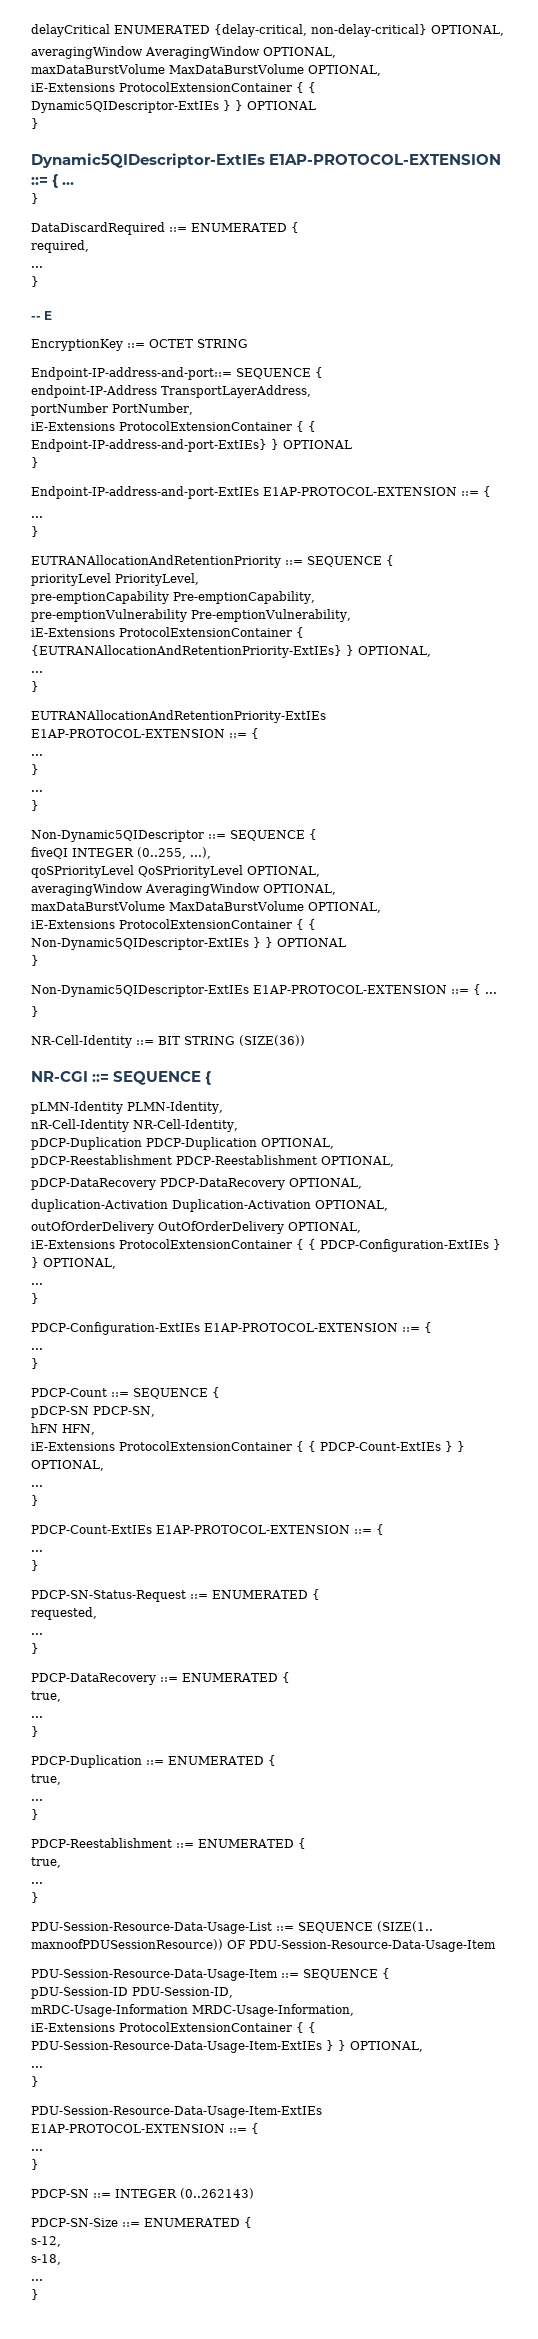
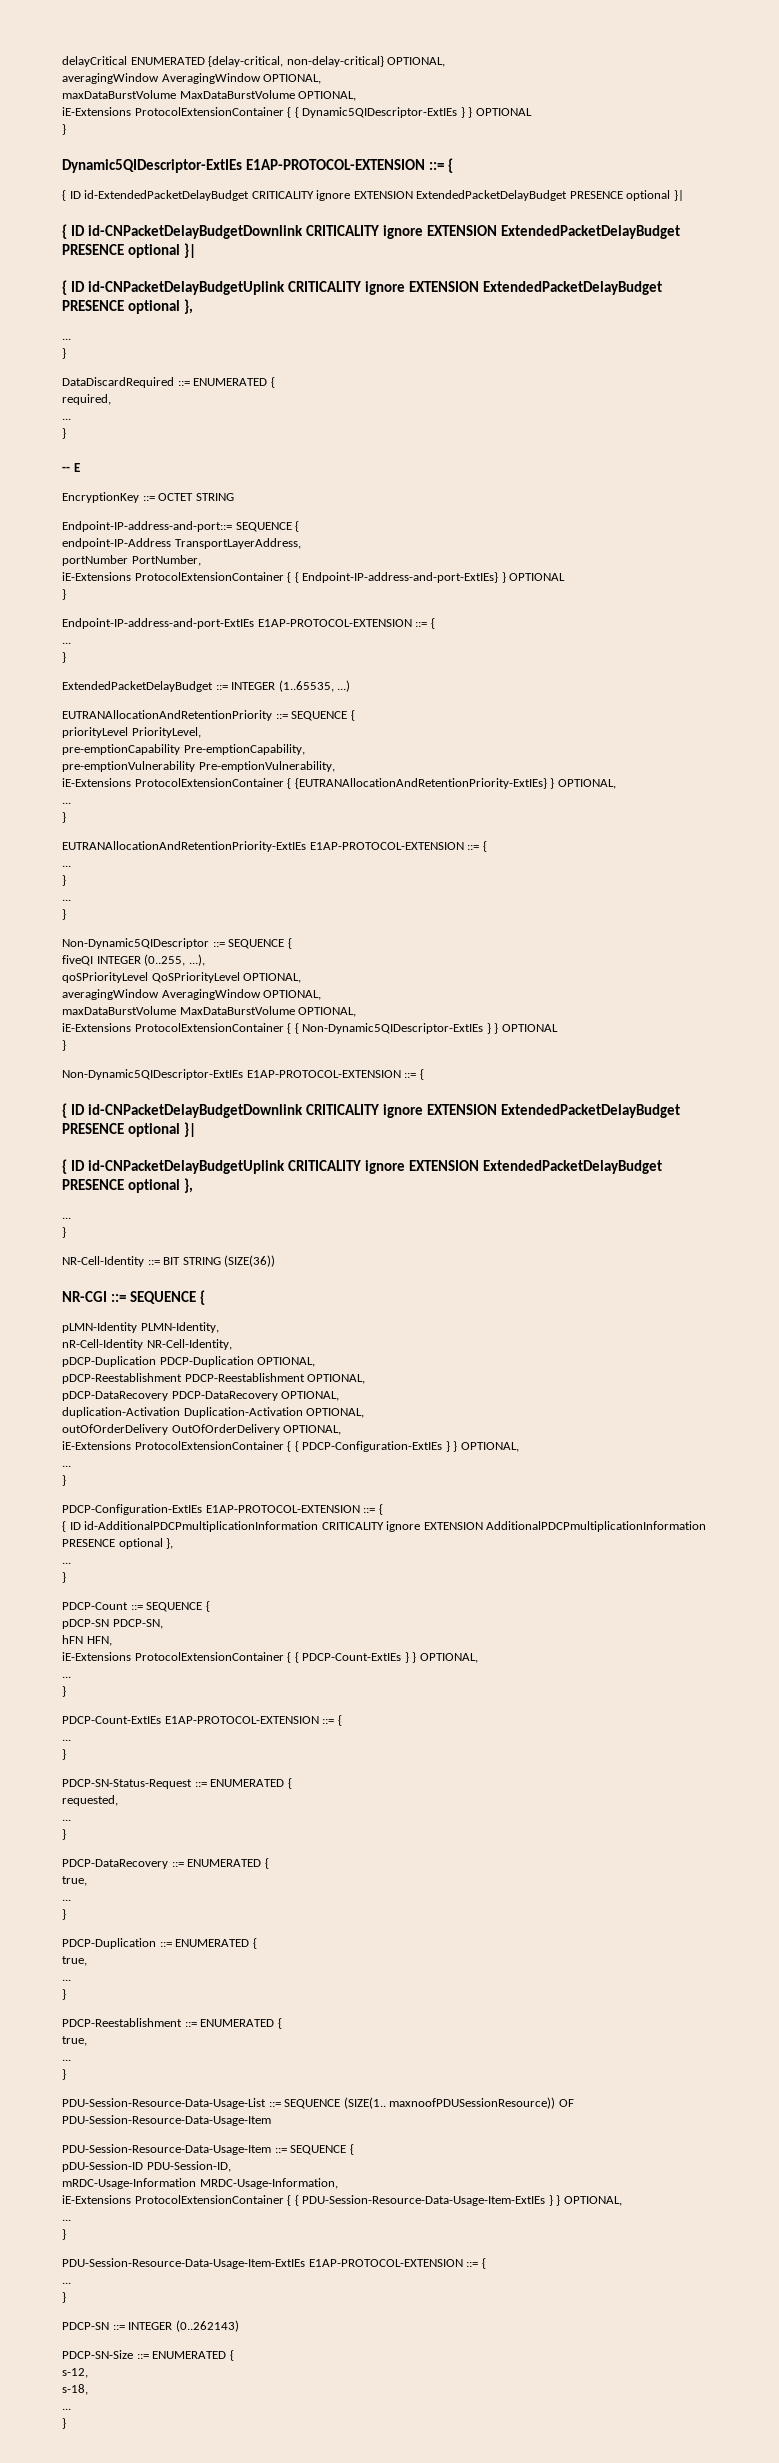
(59, 181) none -> [62,190,684,201] [62,224,681,239] [62,243,197,258] [62,280,663,295] [62,299,194,314] // { ID id-ExtendedPacketDelayBudget CRITICALITY ignore EXTENSION ExtendedPacketDelayBudget PRESENCE optional }| // { ID id-CNPacketDelayBudgetDownlink CRITICALITY ignore EXTENSION ExtendedPacketDelayBudget PRESENCE optional }| // { ID id-CNPacketDelayBudgetUplink CRITICALITY ignore EXTENSION ExtendedPacketDelayBudget PRESENCE optional }, //
(39, 531) none -> [62,680,351,692] // ExtendedPacketDelayBudget ::= INTEGER (1..65535, ...)
(481, 989) none -> [62,1103,681,1118] [62,1122,197,1137] [62,1159,663,1174] [62,1178,194,1193] // { ID id-CNPacketDelayBudgetDownlink CRITICALITY ignore EXTENSION ExtendedPacketDelayBudget PRESENCE optional }| // { ID id-CNPacketDelayBudgetUplink CRITICALITY ignore EXTENSION ExtendedPacketDelayBudget PRESENCE optional }, //
(432, 1327) none -> [62,1521,707,1532] [62,1538,174,1549] // { ID id-AdditionalPDCPmultiplicationInformation CRITICALITY ignore EXTENSION AdditionalPDCPmultiplicationInformation PRESENCE optional },

